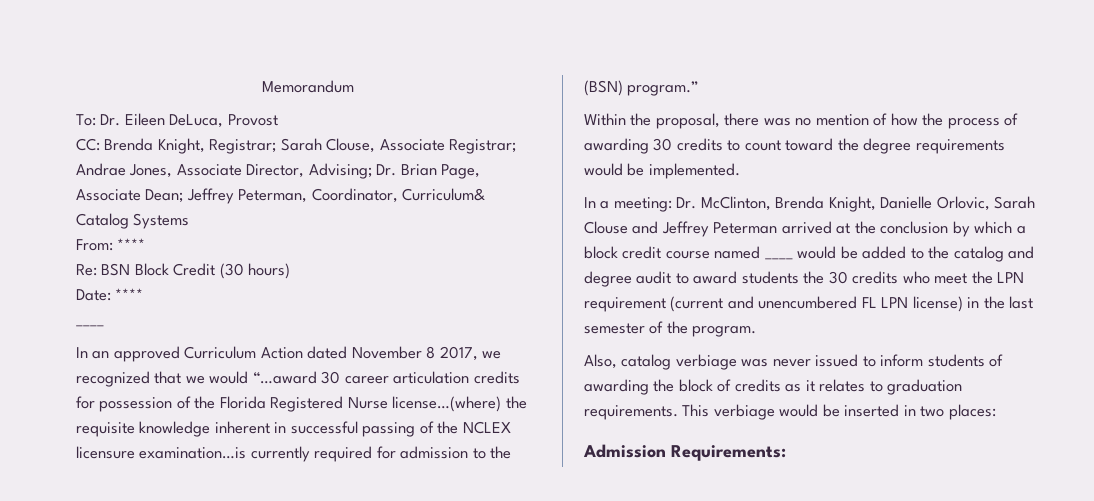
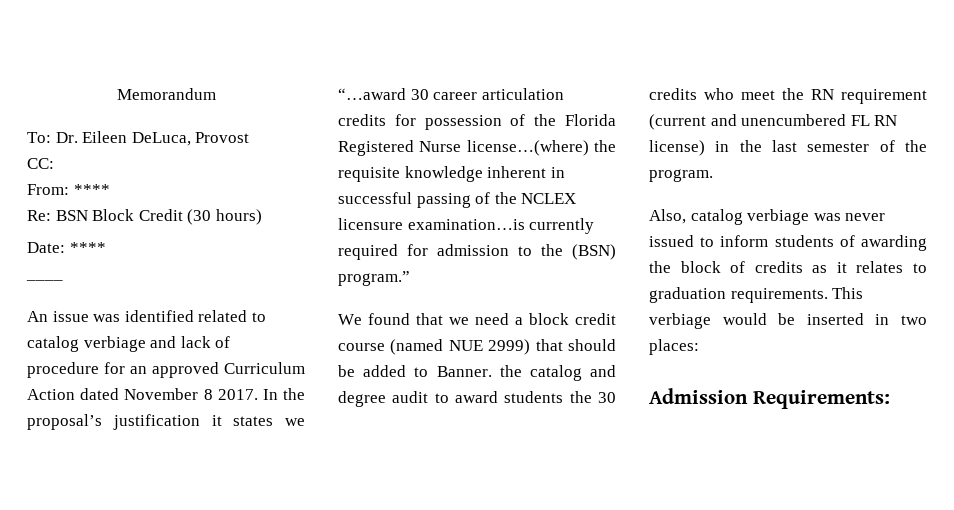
[104,138,517,154] [76,163,481,179] [76,188,486,204] [76,213,190,229] Brenda Knight, Registrar; Sarah Clouse, Associate Registrar; Andrae Jones, Associate Director, Advising; Dr. Brian Page, Associate Dean; Jeffrey Peterman, Coordinator, Curriculum& Catalog Systems -> (54, 163) none
[76,347,88,358] In -> [27,310,266,322] [27,336,231,352] [27,362,125,378] An issue was identified related to catalog verbiage and lack of procedure for
[439,346,502,361] [76,371,249,387] 2017, we recognized that we would -> [217,388,305,400] [27,414,305,430] 2017. In the proposal’s justification it states we
[584,113,1019,129] [584,138,1005,154] [584,163,740,179] [584,196,1036,212] [584,221,1026,237] [584,246,837,260] Within the proposal, there was no mention of how the process of awarding 30 credits to count toward the degree requirements would be implemented. // In a meeting: Dr. McClinton, Brenda Knight, Danielle Orlovic, Sarah Clouse and Jeffrey Peterman arrived at the conclusion by which a block credit course named ____ would -> [338,313,616,325] [338,339,616,355] We found that we need a block credit course (named NUE 2999) that should
(924, 253) none -> [436,366,492,377] Banner.
[997,272,1025,283] LPN -> [811,89,834,100] RN
[881,297,909,308] LPN -> [874,115,898,126] RN

